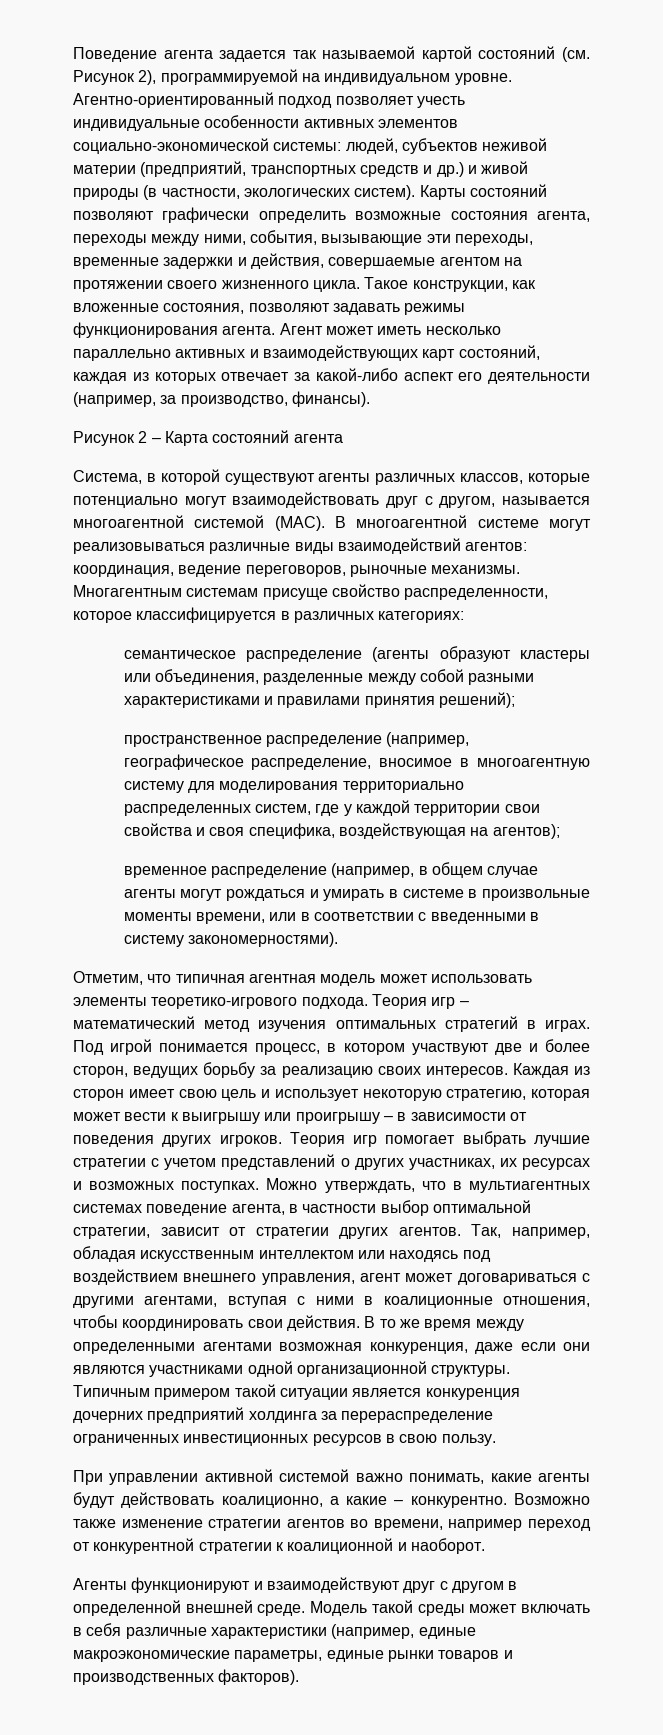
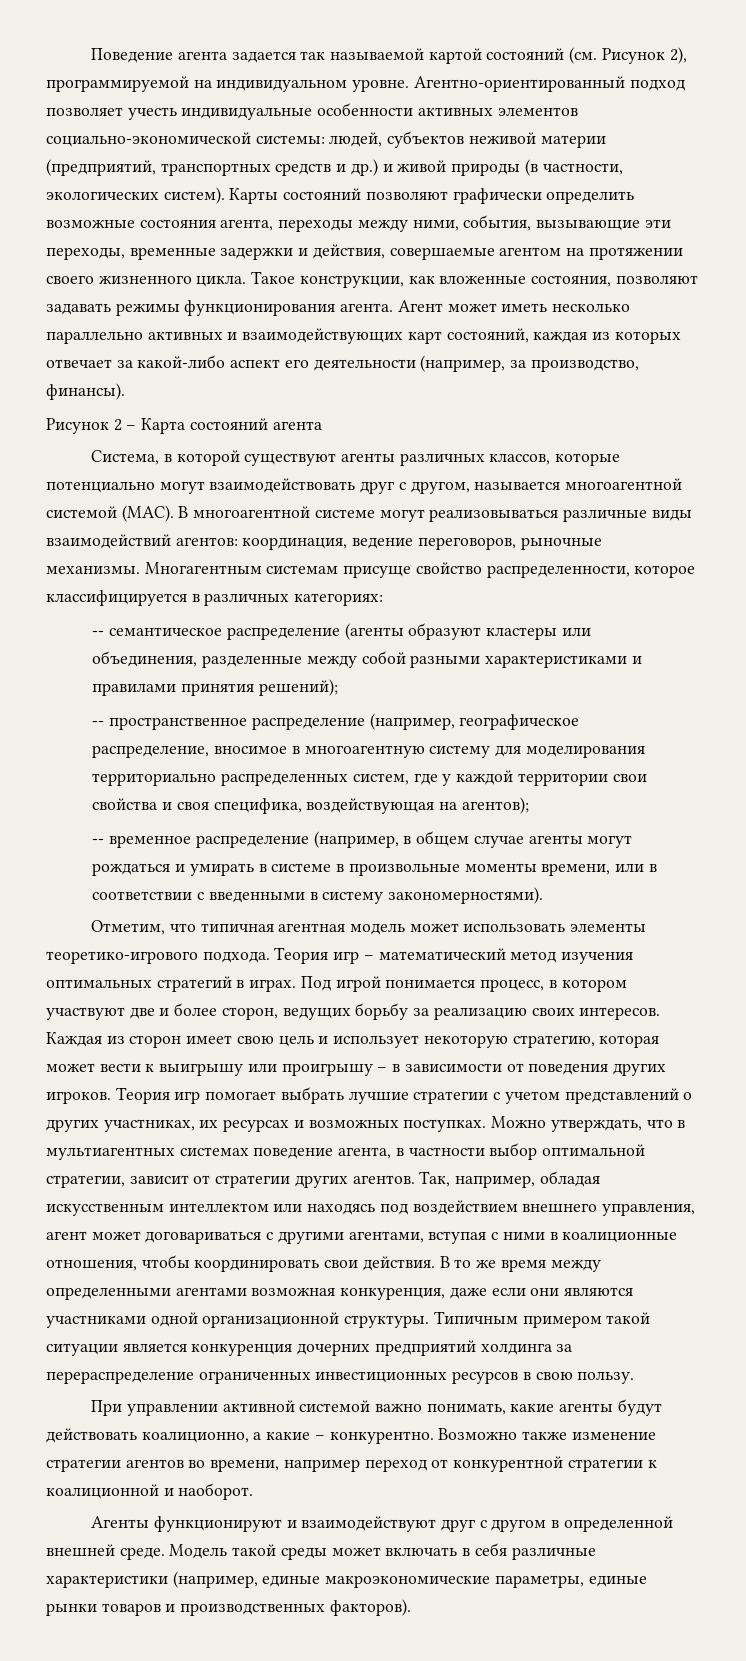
(465, 617) none -> [92,631,105,636] --
(515, 700) none -> [92,721,105,726] --
(560, 831) none -> [92,839,105,844] --

